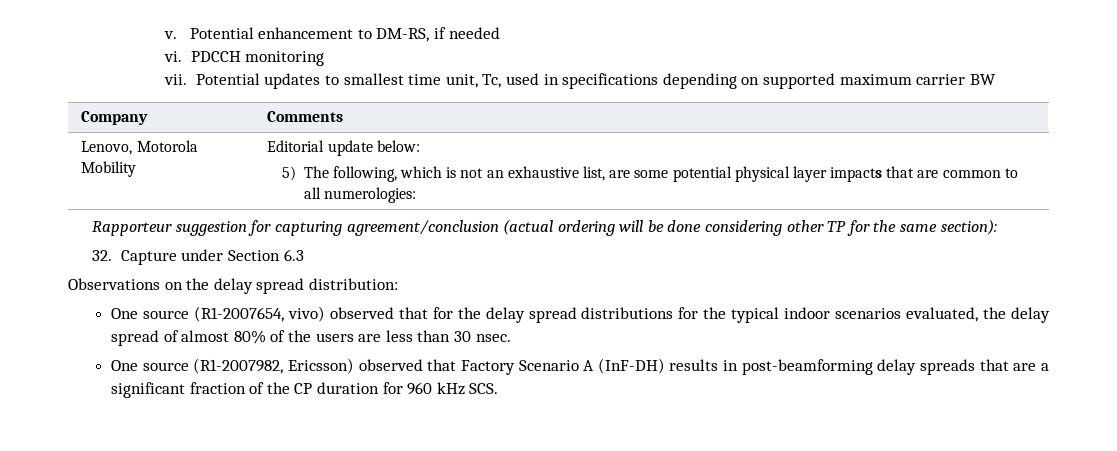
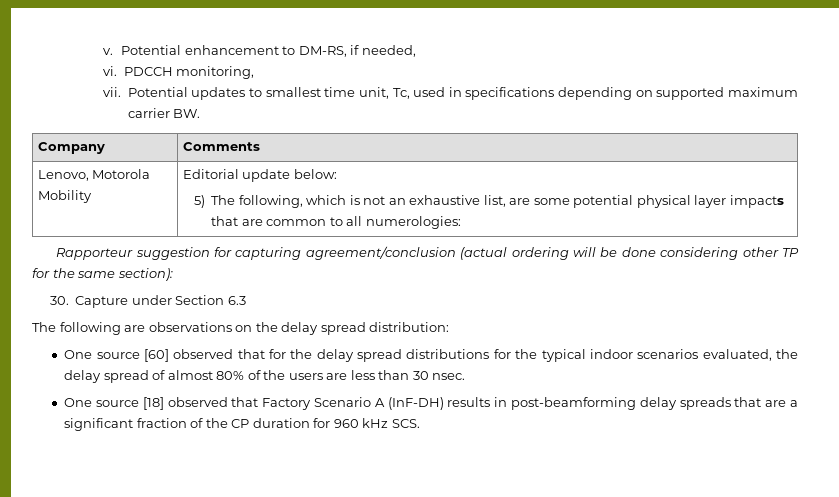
[448,27,500,39] needed -> [361,45,416,57] needed,
[245,51,325,66] monitoring -> [176,66,255,79] monitoring,
[969,74,996,85] BW -> [173,109,201,118] BW.
[92,250,113,261] 32. -> [49,296,69,305] 30.
[68,278,160,290] Observations -> [32,322,232,335] The following are observations
[193,306,325,322] (R1-2007654, vivo) -> [143,349,169,362] [60]
[193,358,354,374] (R1-2007982, Ericsson) -> [142,397,164,410] [18]

